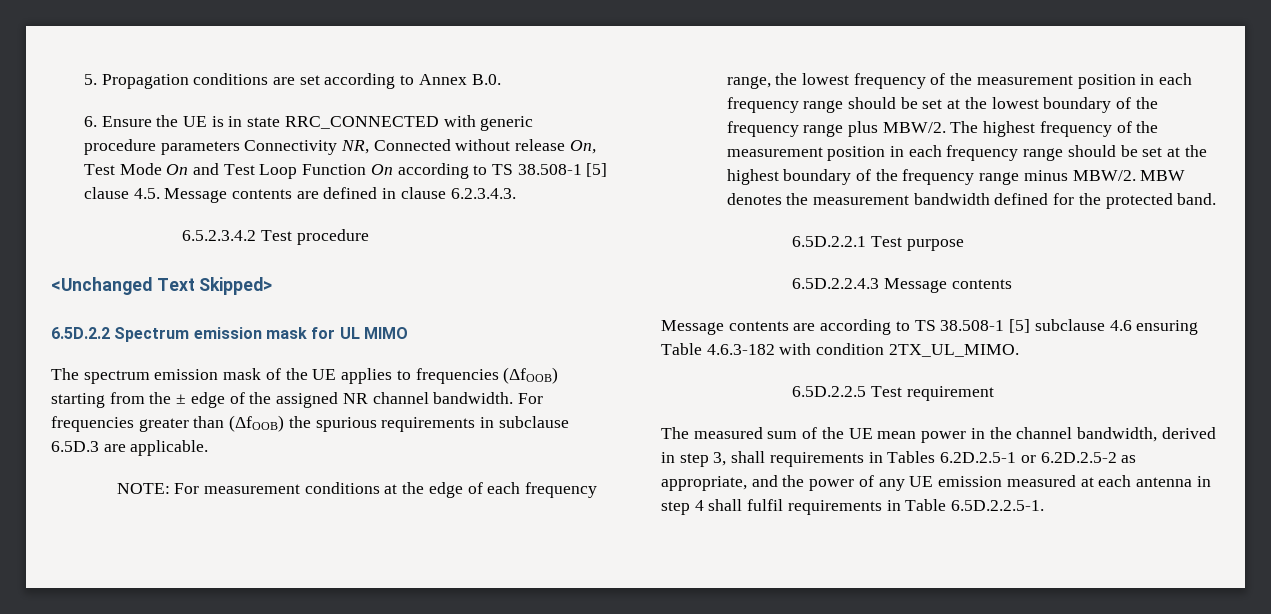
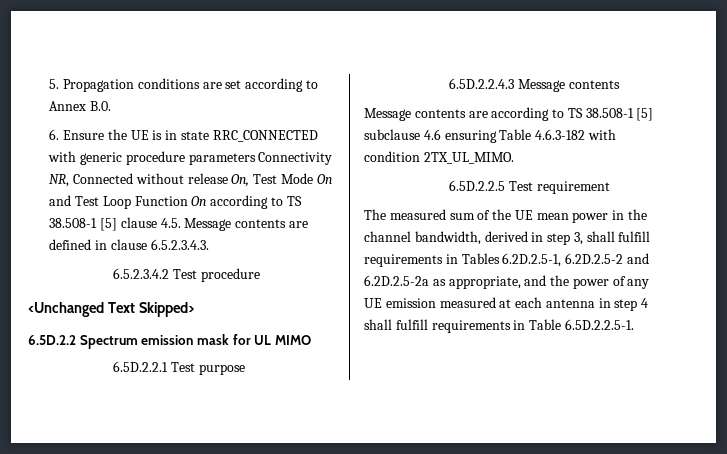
[450,188,516,199] 6.2.3.4.3. -> [150,239,209,250] 6.5.2.3.4.3.
[51,367,559,384] [51,392,543,408] [51,415,569,432] [51,440,209,456] [116,482,598,498] [726,73,1193,89] [726,97,1158,113] [726,121,1159,137] [726,145,1207,161] [726,169,1186,185] [726,193,1217,209] // The spectrum emission mask of the UE applies to frequencies (ΔfOOB) starting from the ± edge of the assigned NR channel bandwidth. For frequencies greater than (ΔfOOB) the spurious requirements in subclause 6.5D.3 are applicable. // NOTE: For measurement conditions at the edge of each frequency range, the lowest frequency of the measurement position in each frequency range should be set at the lowest boundary of the frequency range plus MBW/2. The highest frequency of the measurement position in each frequency range should be set at the highest boundary of the frequency range minus MBW/2. MBW denotes the measurement bandwidth defined for the protected band. -> (311, 340) none
(766, 457) none -> [618,231,651,242] fulfill
[940,452,1117,463] 6.2D.2.5-1 or 6.2D.2.5-2 -> [502,253,649,267] [364,275,429,286] 6.2D.2.5-1, 6.2D.2.5-2 and 6.2D.2.5-2a
[747,499,784,511] fulfil -> [395,319,428,330] fulfill

